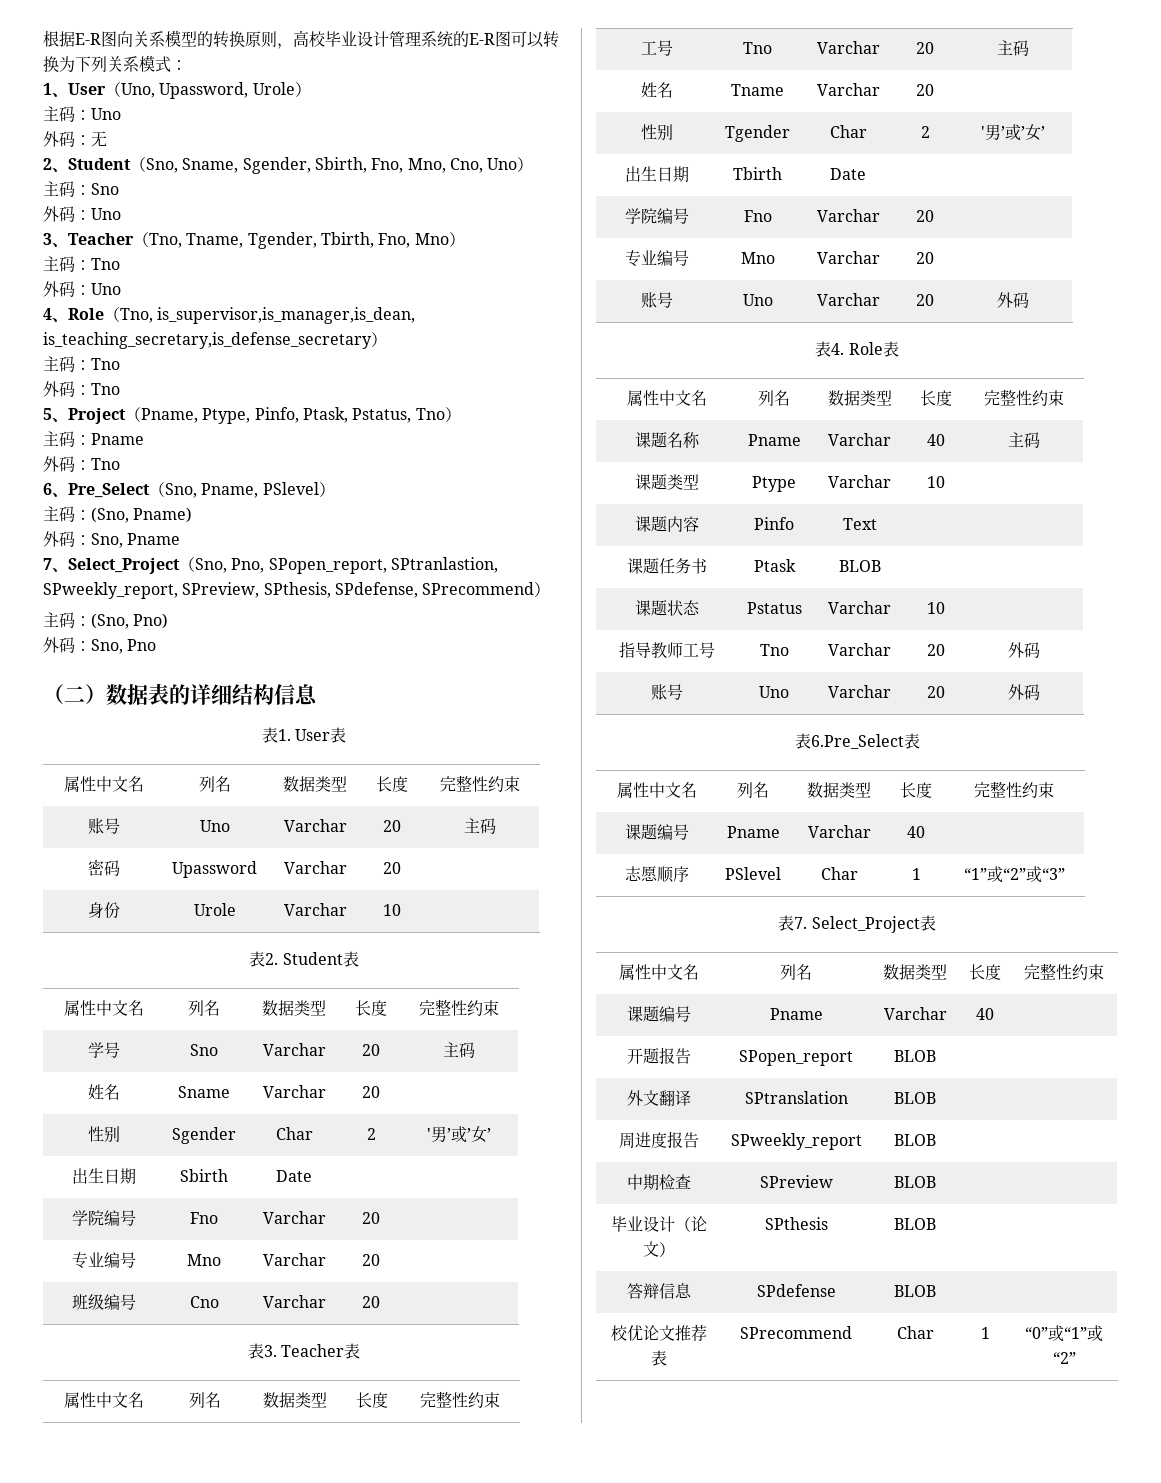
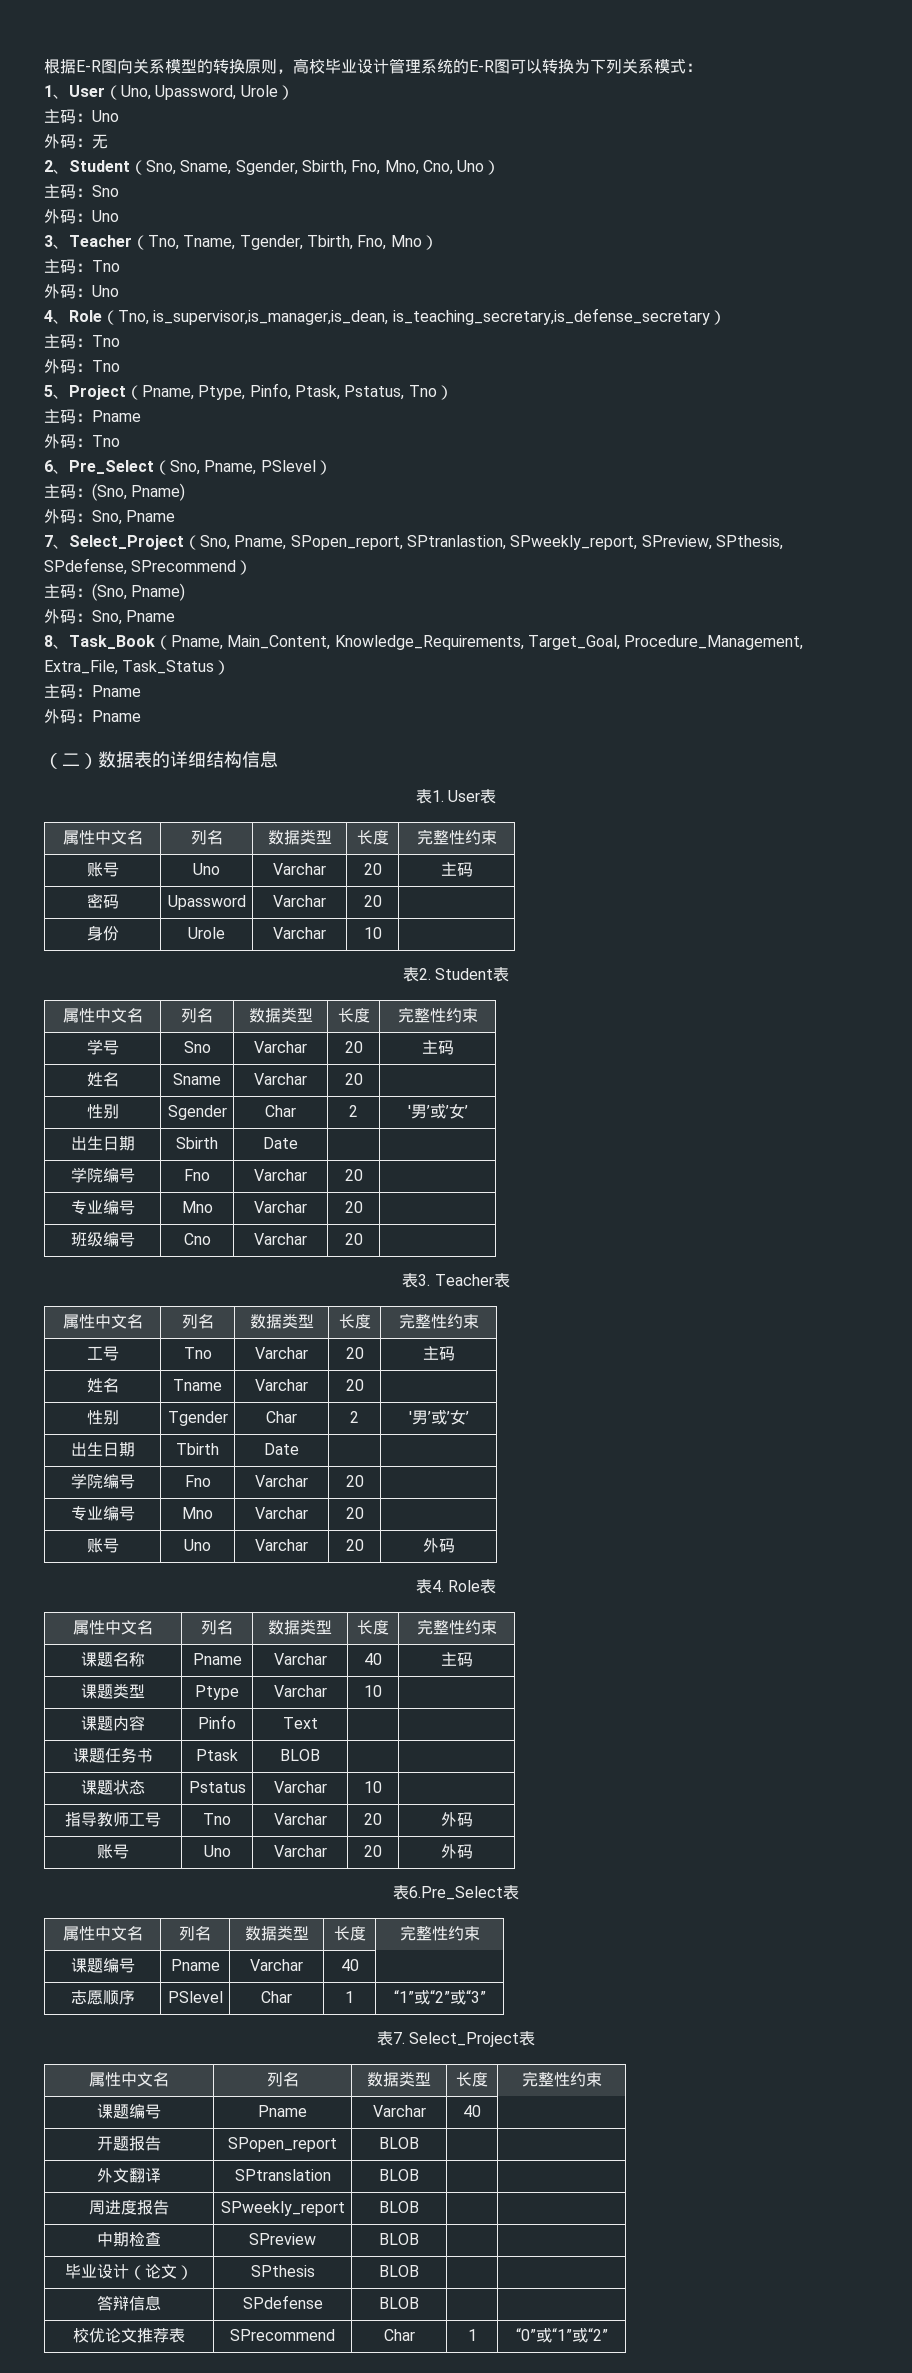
[231,558,265,573] Pno, -> [234,535,287,550] Pname,
[133,613,169,629] [43,637,157,654] Pno) // 外码：Sno, Pno -> [131,583,186,601] [44,609,176,625] [44,635,804,650] [44,660,231,675] [44,684,141,699] [44,709,141,724] Pname) // 外码：Sno, Pname // 8、Task_Book（Pname, Main_Content, Knowledge_Requirements, Target_Goal, Procedure_Management, Extra_File, Task_Status） // 主码：Pname // 外码：Pname

